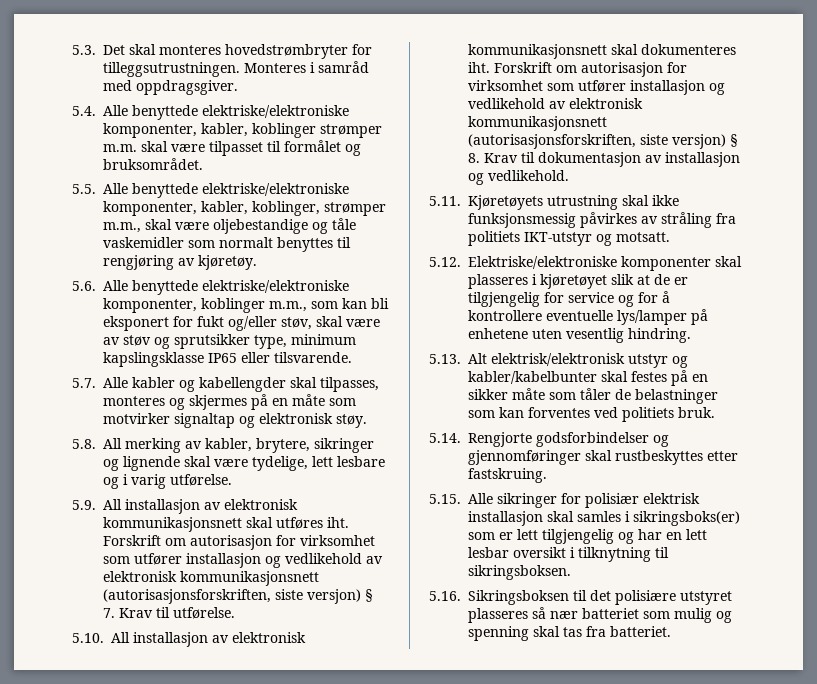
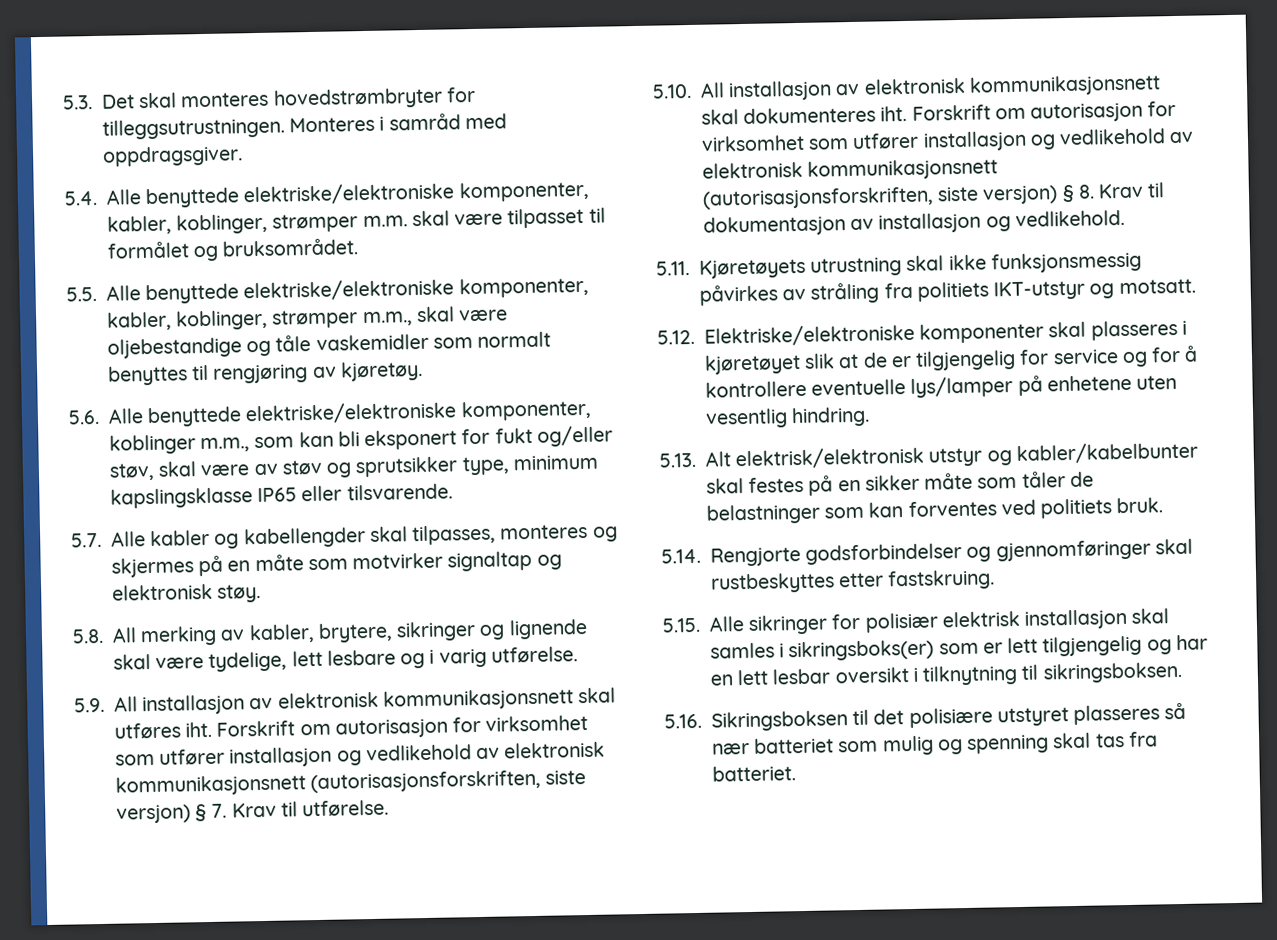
[252,123,316,138] koblinger -> [176,213,269,235] koblinger,

